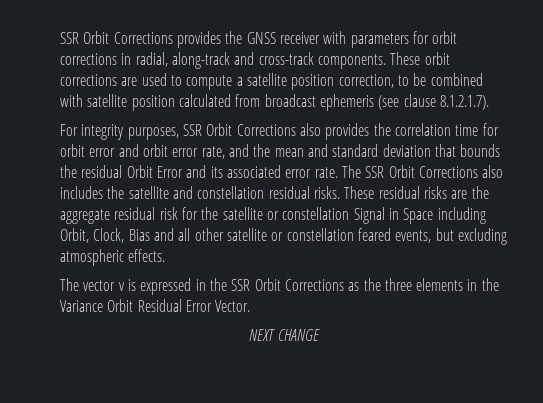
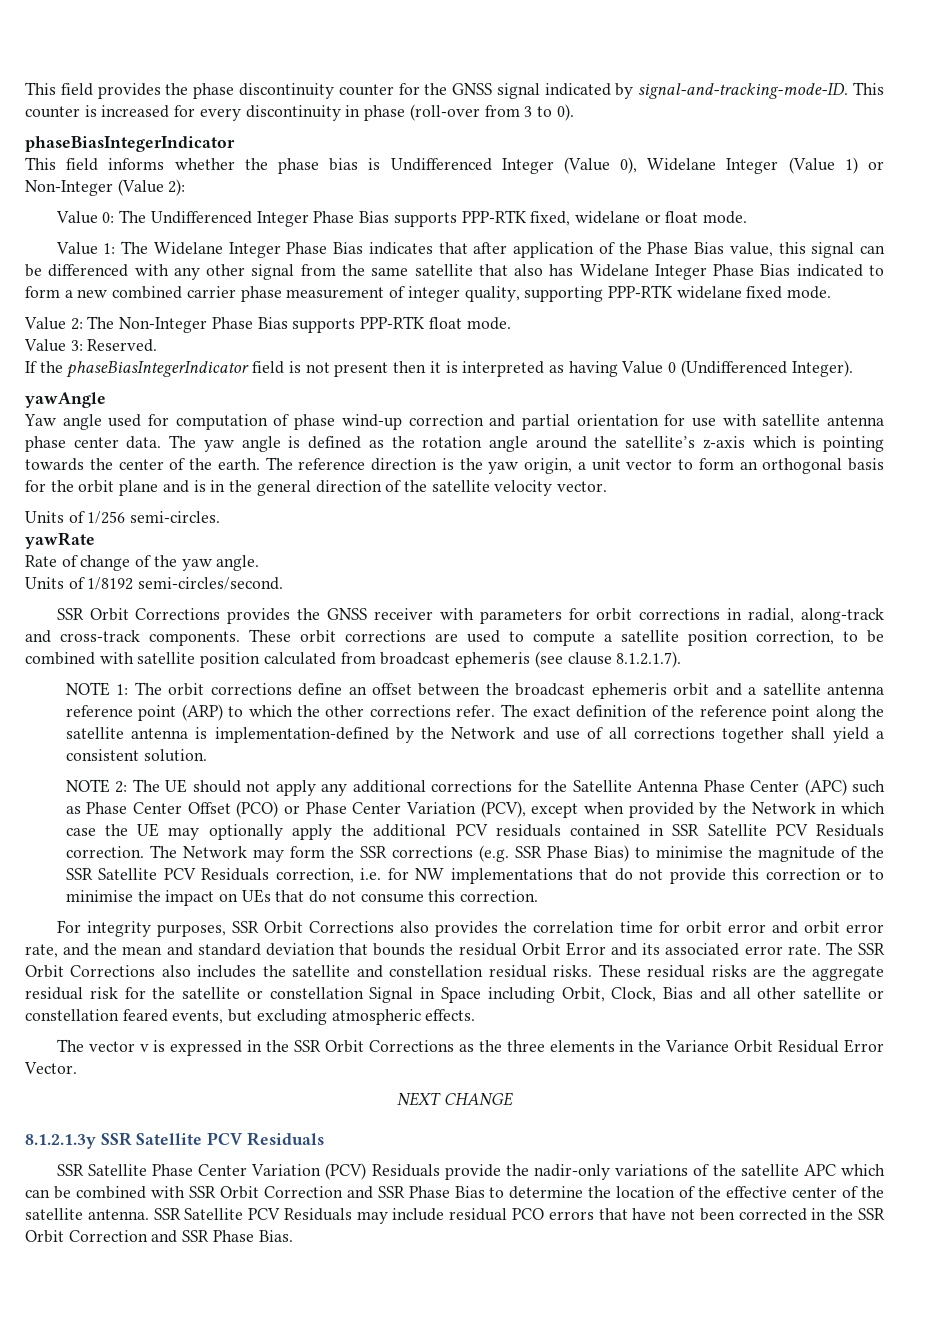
(60, 38) none -> [25,82,885,99] [25,104,574,121] [25,136,235,152] [25,157,884,174] [25,179,186,196] [55,210,748,227] [55,241,886,258] [25,264,885,280] [25,285,832,302] [24,316,511,333] [24,339,158,352] [25,360,853,378] [25,392,106,408] [24,414,884,430] [25,435,884,452] [25,457,884,474] [25,480,608,496] [25,511,221,524] [25,532,95,549] [25,555,260,571] [25,577,284,590] This field provides the phase discontinuity counter for the GNSS signal indicated by signal-and-tracking-mode-ID. This counter is increased for every discontinuity in phase (roll-over from 3 to 0). // phaseBiasIntegerIndicator // This field informs whether the phase bias is Undifferenced Integer (Value 0), Widelane Integer (Value 1) or Non-Integer (Value 2): // Value 0: The Undifferenced Integer Phase Bias supports PPP-RTK fixed, widelane or float mode. // Value 1: The Widelane Integer Phase Bias indicates that after application of the Phase Bias value, this signal can be differenced with any other signal from the same satellite that also has Widelane Integer Phase Bias indicated to form a new combined carrier phase measurement of integer quality, supporting PPP-RTK widelane fixed mode. // Value 2: The Non-Integer Phase Bias supports PPP-RTK float mode. // Value 3: Reserved. // If the phaseBiasIntegerIndicator field is not present then it is interpreted as having Value 0 (Undifferenced Integer). // yawAngle // Yaw angle used for computation of phase wind-up correction and partial orientation for use with satellite antenna phase center data. The yaw angle is defined as the rotation angle around the satellite’s z-axis which is pointing towards the center of the earth. The reference direction is the yaw origin, a unit vector to form an orthogonal basis for the orbit plane and is in the general direction of the satellite velocity vector. // Units of 1/256 semi-circles. // yawRate // Rate of change of the yaw angle. // Units of 1/8192 semi-circles/second. //
(489, 102) none -> [65,682,884,699] [65,704,884,721] [65,727,885,743] [65,749,207,762] [65,779,885,796] [65,801,886,818] [65,823,884,840] [65,845,885,862] [65,868,884,884] [65,889,539,906] // NOTE 1: The orbit corrections define an offset between the broadcast ephemeris orbit and a satellite antenna reference point (ARP) to which the other corrections refer. The exact definition of the reference point along the satellite antenna is implementation-defined by the Network and use of all corrections together shall yield a consistent solution. // NOTE 2: The UE should not apply any additional corrections for the Satellite Antenna Phase Center (APC) such as Phase Center Offset (PCO) or Phase Center Variation (PCV), except when provided by the Network in which case the UE may optionally apply the additional PCV residuals contained in SSR Satellite PCV Residuals correction. The Network may form the SSR corrections (e.g. SSR Phase Bias) to minimise the magnitude of the SSR Satellite PCV Residuals correction, i.e. for NW implementations that do not provide this correction or to minimise the impact on UEs that do not consume this correction.
(320, 335) none -> [25,1132,324,1149] [56,1163,886,1180] [25,1186,885,1199] [25,1208,886,1224] [25,1230,293,1243] // 8.1.2.1.3y SSR Satellite PCV Residuals // SSR Satellite Phase Center Variation (PCV) Residuals provide the nadir-only variations of the satellite APC which can be combined with SSR Orbit Correction and SSR Phase Bias to determine the location of the effective center of the satellite antenna. SSR Satellite PCV Residuals may include residual PCO errors that have not been corrected in the SSR Orbit Correction and SSR Phase Bias.

